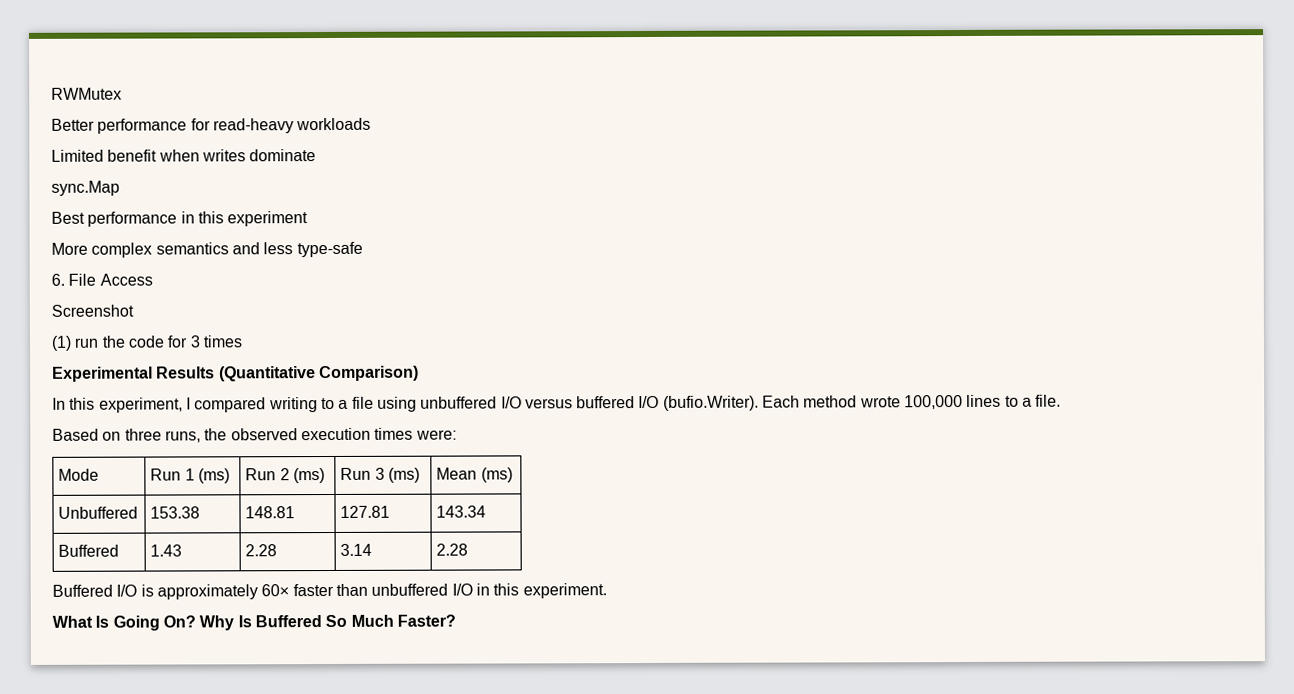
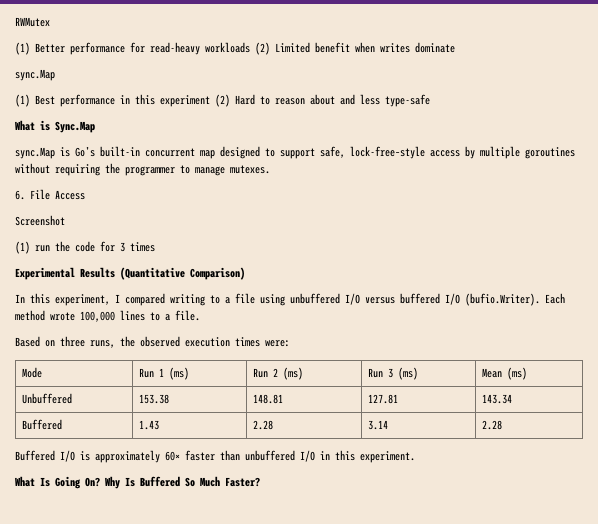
(122, 93) none -> [15,42,30,55] (1)
(372, 124) // -> [255,42,270,55] (2)
(120, 188) none -> [15,94,30,107] (1)
[51,241,363,258] // More complex semantics and less type-safe -> [215,94,430,107] [15,120,95,133] [15,146,575,159] [15,163,270,176] (2) Hard to reason about and less type-safe // What is Sync.Map // sync.Map is Go’s built-in concurrent map designed to support safe, lock-free–style access by multiple goroutines without requiring the programmer to manage mutexes.

